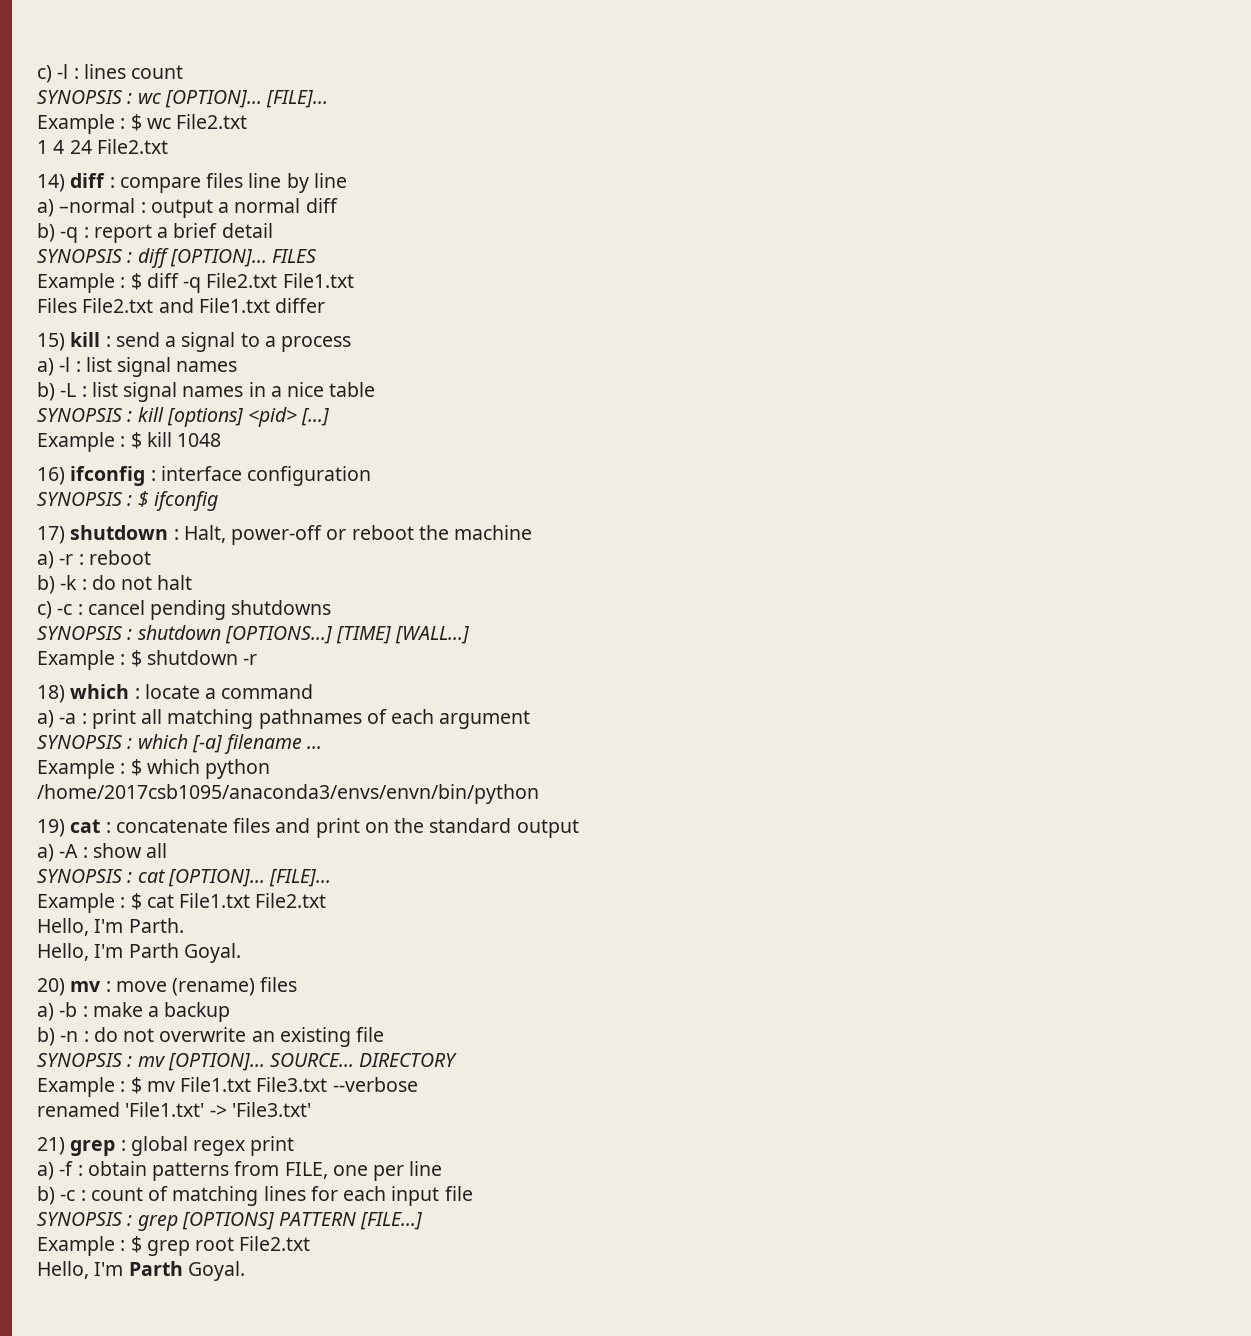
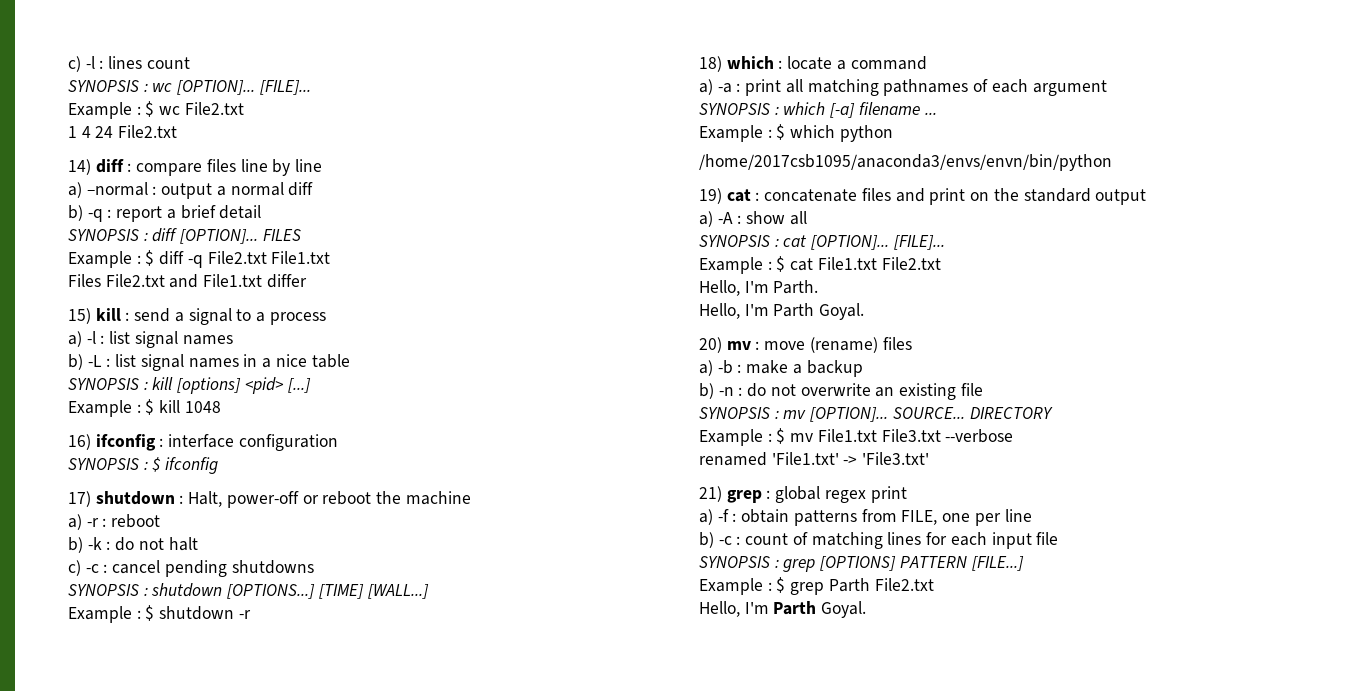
[195,1237,235,1251] root -> [828,578,870,592] Parth

